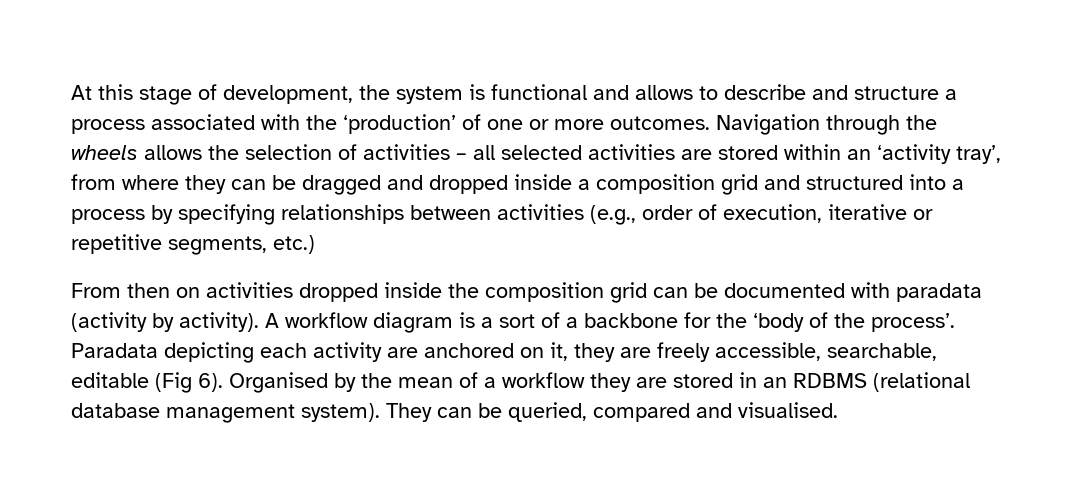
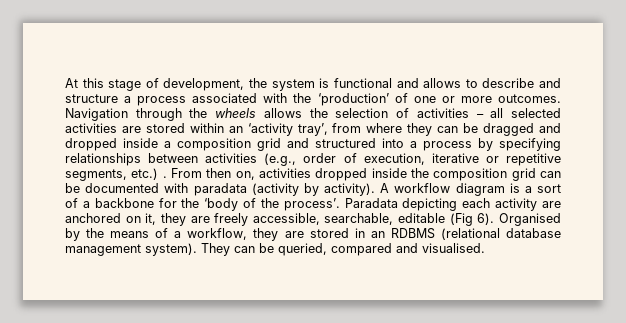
(315, 244) // -> [162,176,167,178] .
[176,287,200,298] on -> [235,171,255,180] on,
[398,372,585,388] mean of a workflow -> [110,228,248,240] means of a workflow,

